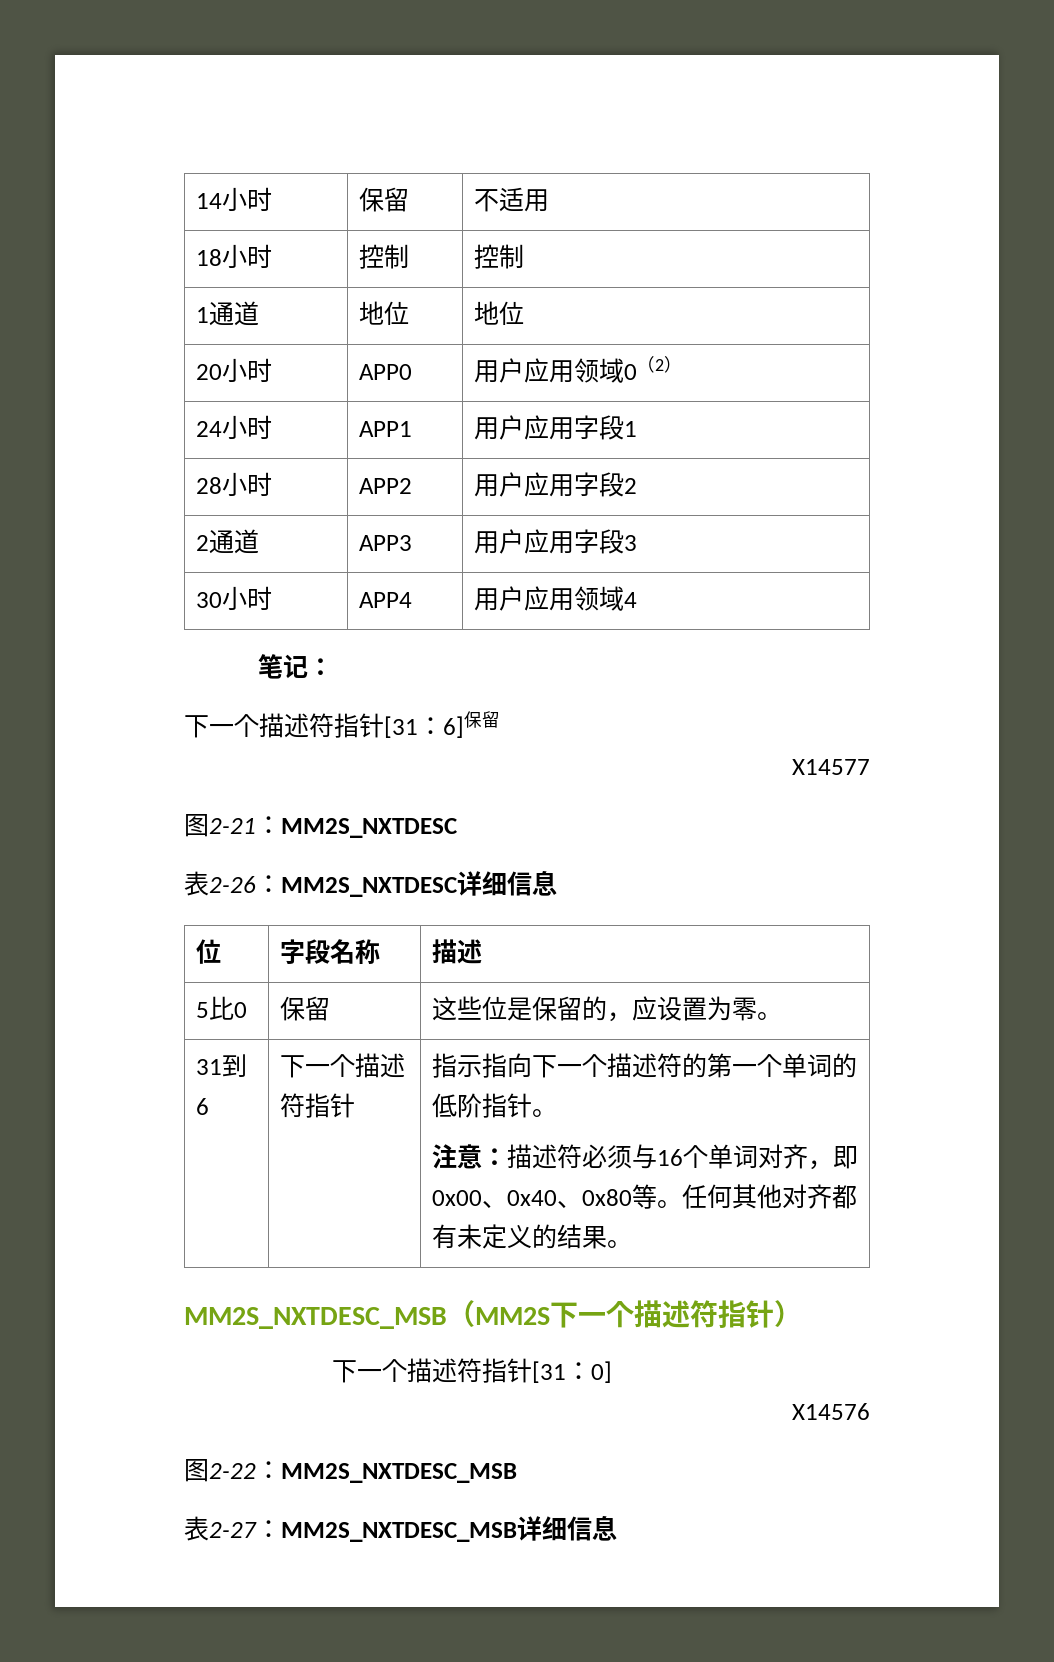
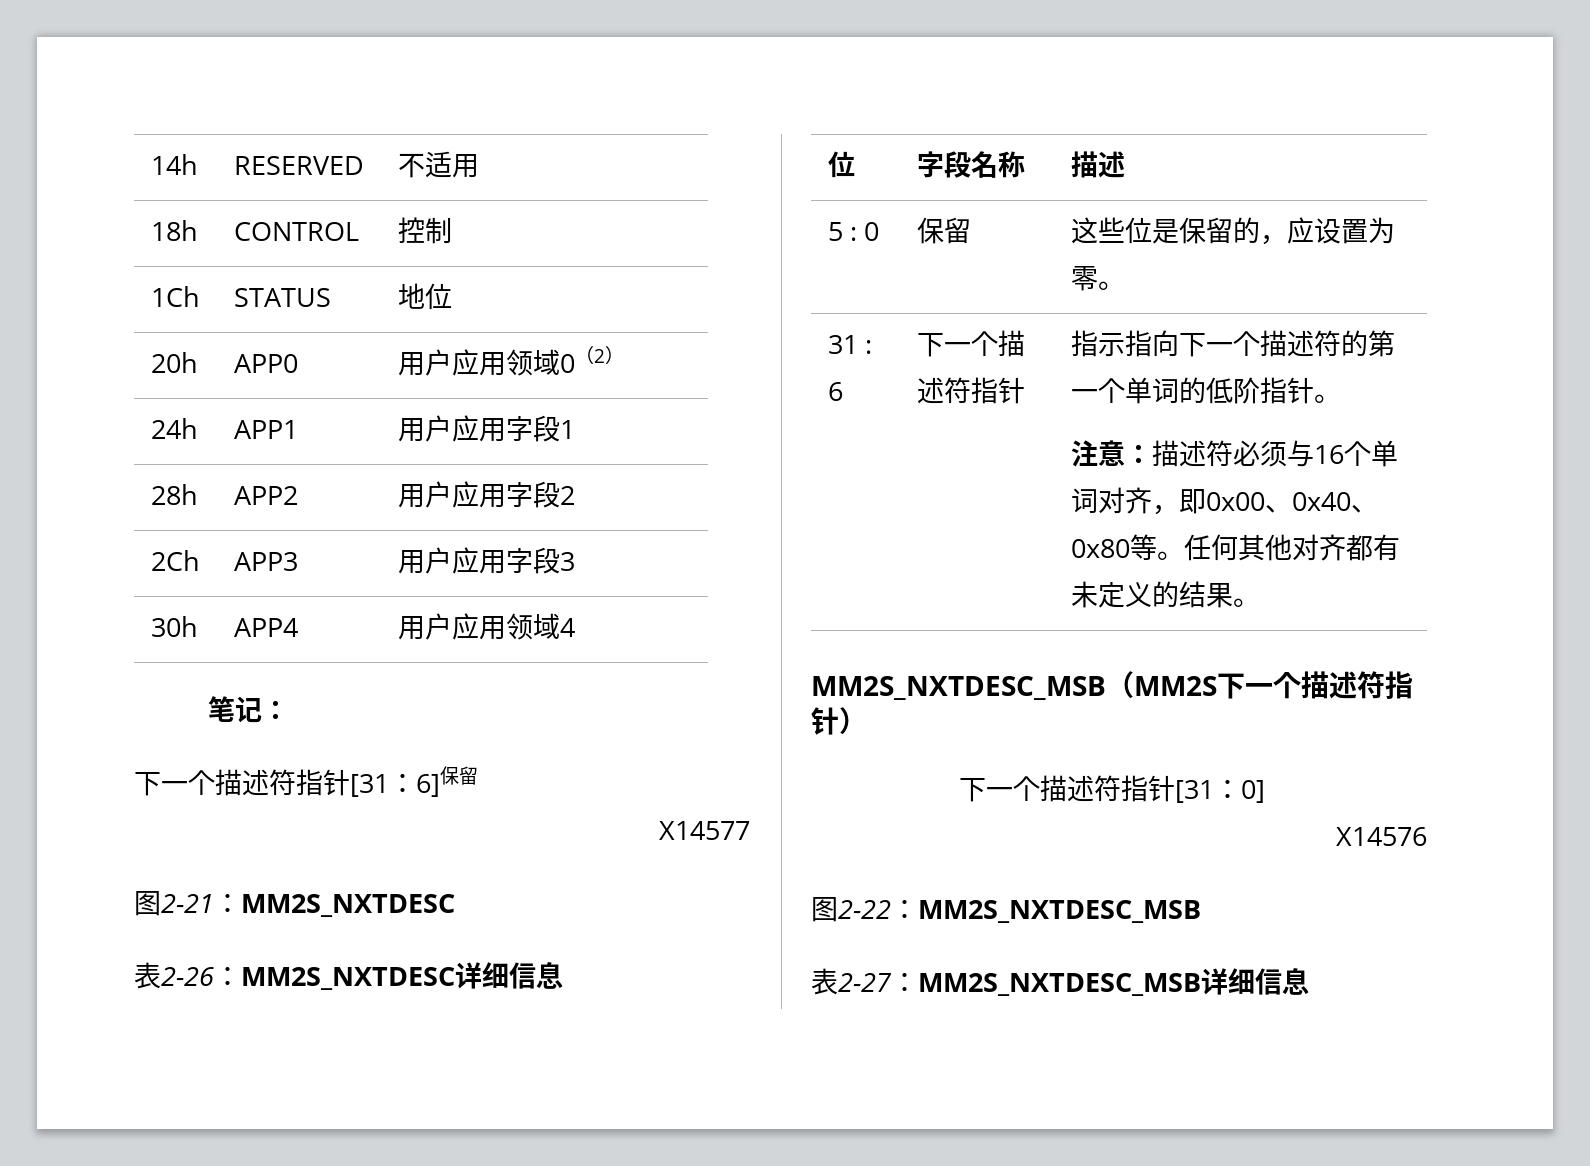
[195,187,272,212] [358,187,409,212] 14小时 | 保留 -> [150,154,198,175] [233,156,364,175] 14h | RESERVED
[195,244,272,269] [358,244,409,269] [473,244,524,269] [195,301,259,326] [358,301,409,325] 18小时 | 控制 | 控制 // 1通道 | 地位 -> [150,220,198,241] [233,222,359,241] [397,217,452,244] [150,286,200,307] [233,288,331,307] 18h | CONTROL | 控制 // 1Ch | STATUS
[195,358,272,383] 20小时 -> [150,352,198,373] 20h
[195,415,272,440] 24小时 -> [150,418,198,439] 24h
[195,472,272,497] 28小时 -> [150,484,198,505] 28h
[195,529,259,554] 2通道 -> [150,550,200,571] 2Ch
[195,586,272,611] 30小时 -> [150,616,198,637] 30h
[208,996,234,1020] 比 -> [849,227,857,241] :
[221,1054,247,1077] 到 -> [864,340,872,354] :

